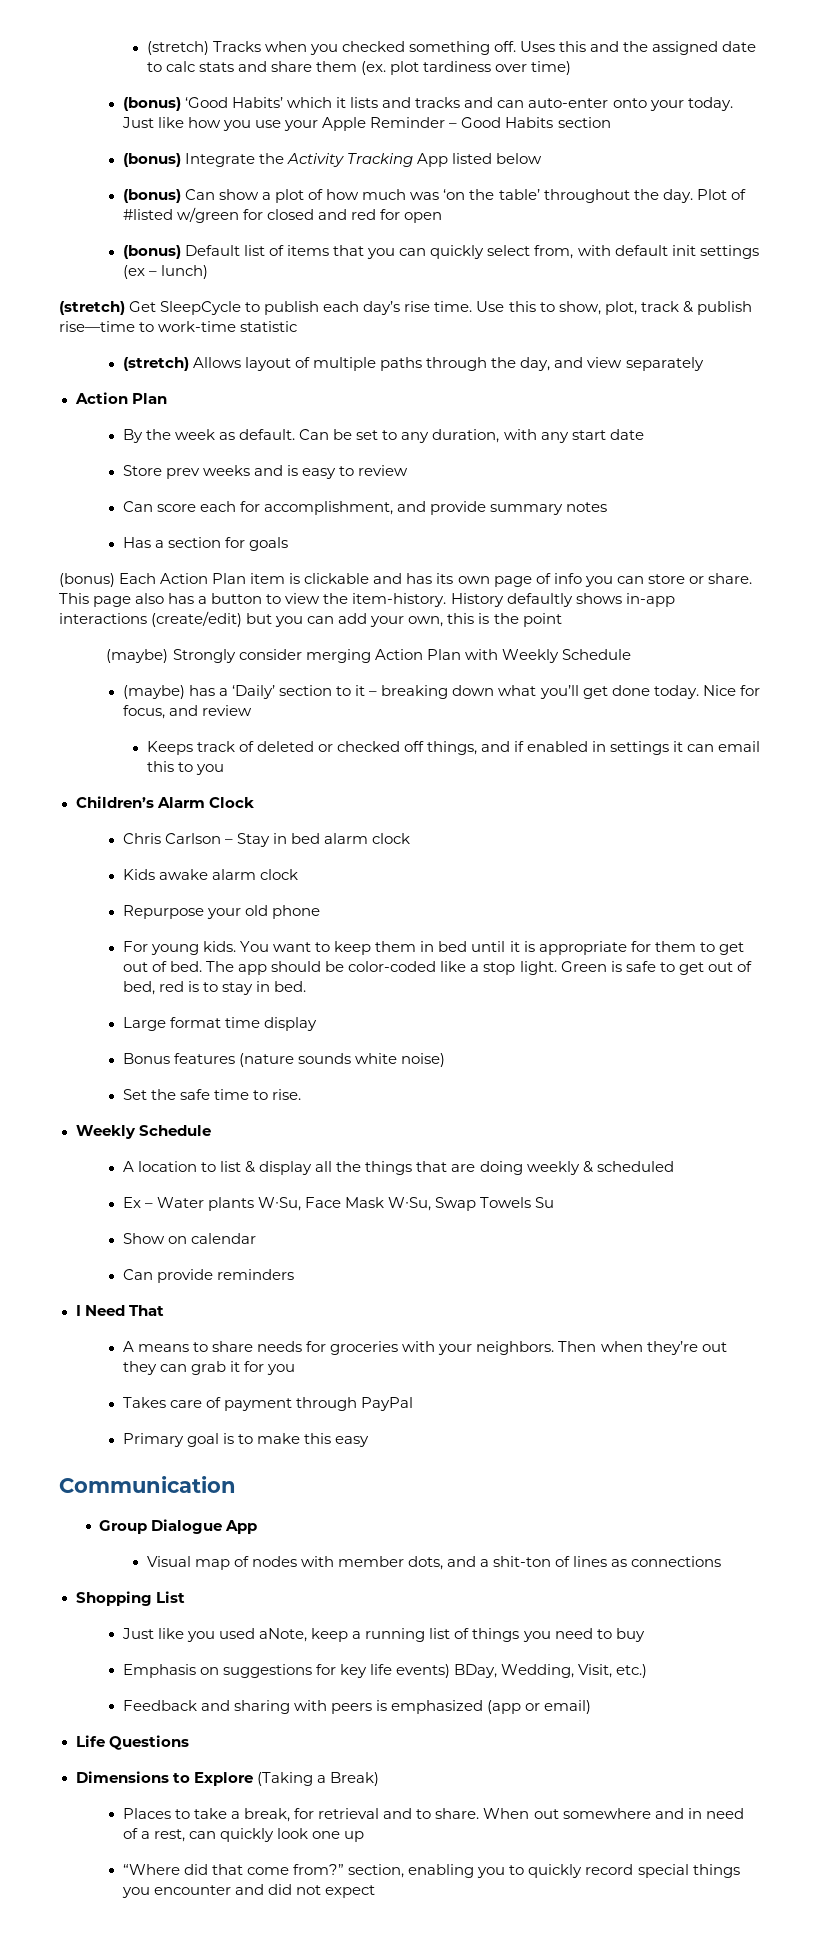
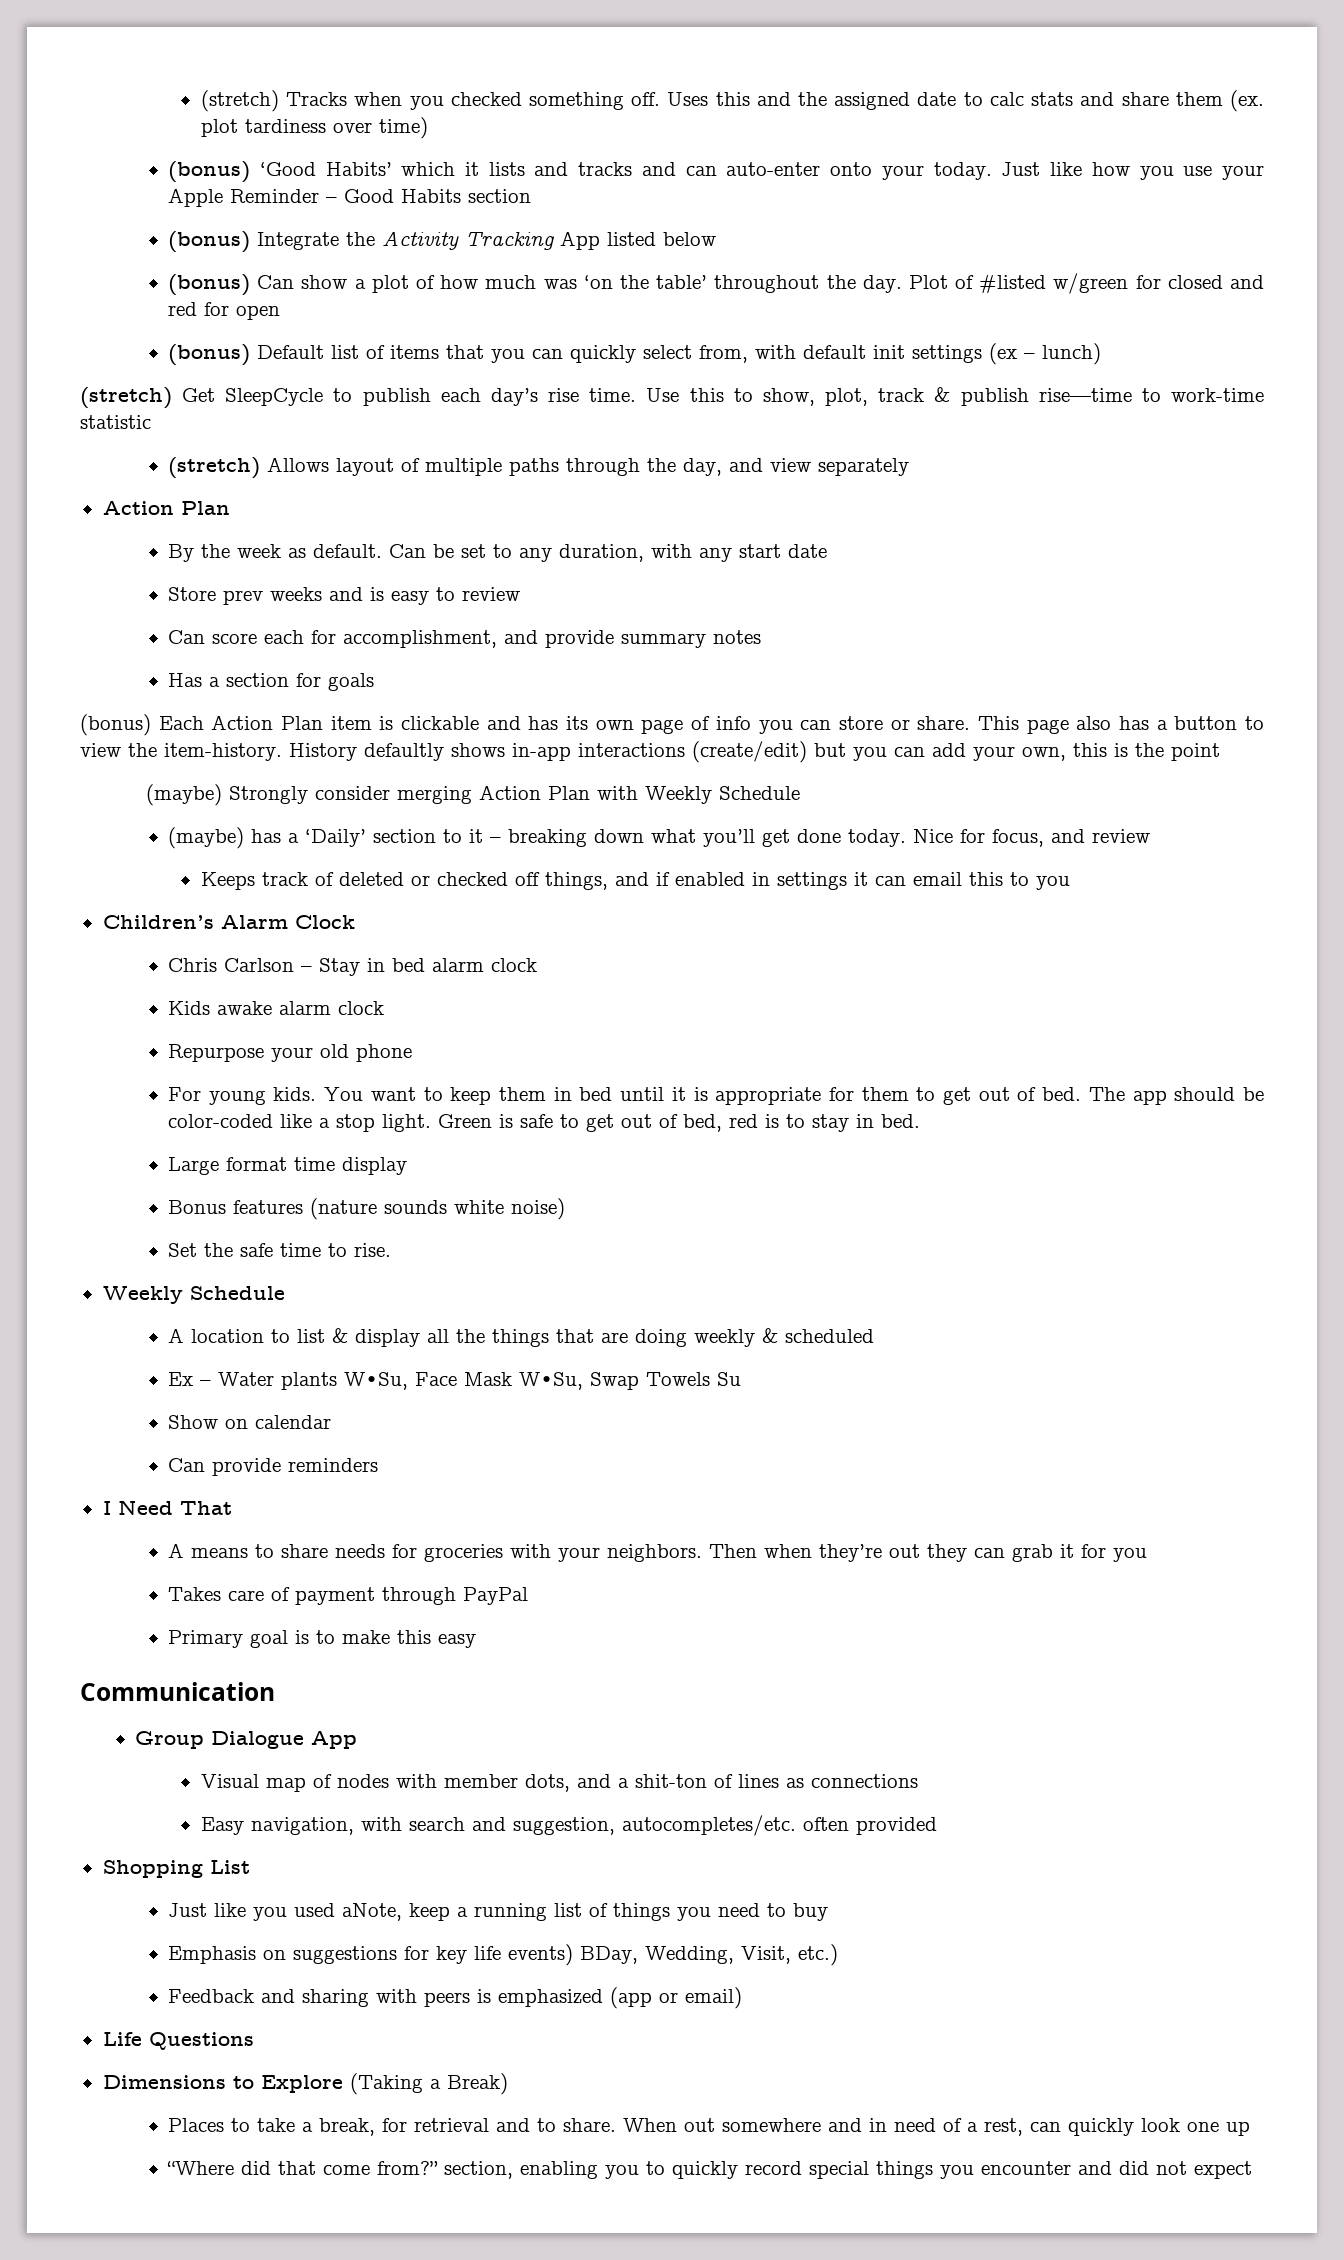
(722, 1561) none -> [200,1815,937,1836] // Easy navigation, with search and suggestion, autocompletes/etc. often provided

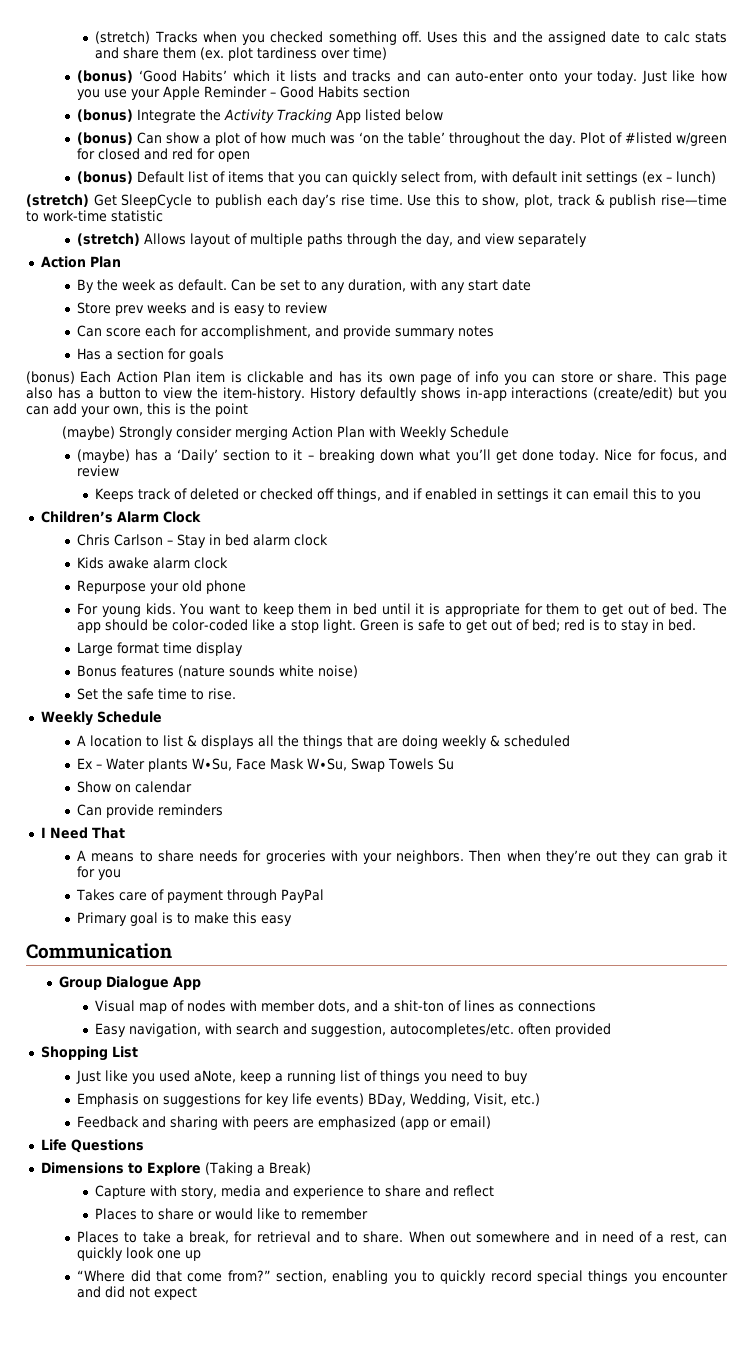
[683,1114,723,1132] bed, -> [532,619,561,632] bed;
[355,1329,421,1347] display -> [201,735,255,749] displays
[477,1989,492,2003] is -> [293,1119,315,1128] are
(508, 2084) none -> [95,1185,495,1199] [95,1208,369,1220] // Capture with story, media and experience to share and reflect // Places to share or would like to remember

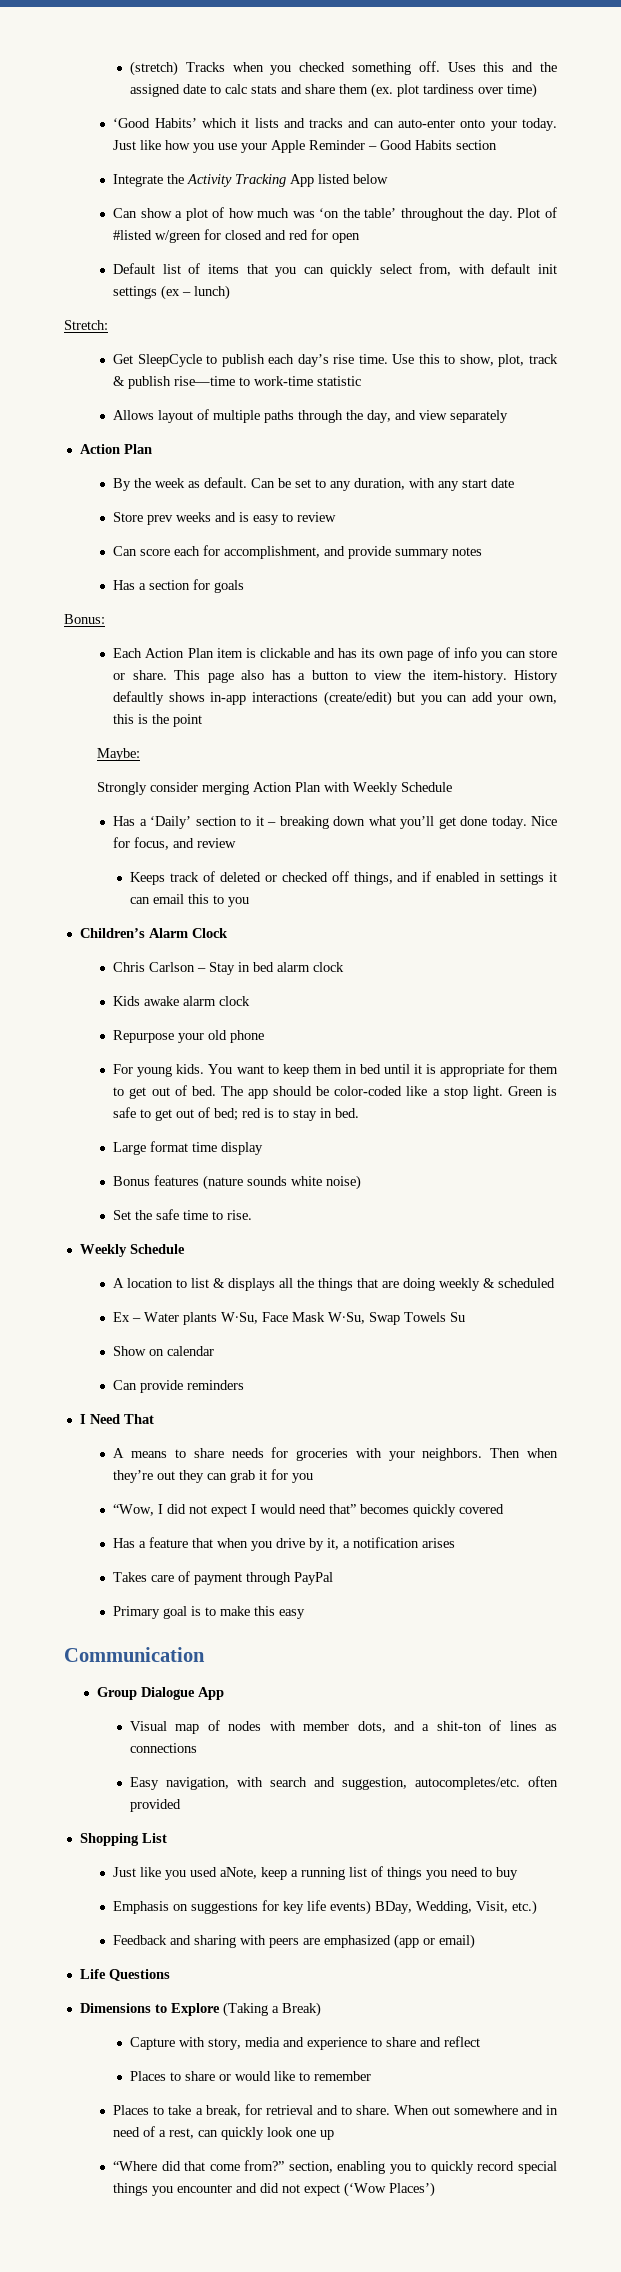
[77,70,134,83] (bonus) -> (538, 90) none
[77,109,134,122] (bonus) -> (498, 145) none
[77,132,134,145] (bonus) -> (389, 179) none
[77,171,134,184] (bonus) -> (361, 238) none
[26,194,89,207] (stretch) -> [64,320,108,330] Stretch: //
[77,233,141,246] (stretch) -> (362, 381) none
[26,371,75,384] (bonus) -> [64,614,105,624] Bonus: //
[62,426,116,440] (maybe) -> [97,748,141,761] Maybe: //
[77,449,159,463] (maybe) has -> [113,816,136,826] Has
(122, 874) none -> [113,1504,505,1517] [113,1537,456,1551] // “Wow, I did not expect I would need that” becomes quickly covered // Has a feature that when you drive by it, a notification arises
(198, 1293) none -> [344,2182,436,2197] (‘Wow Places’)

